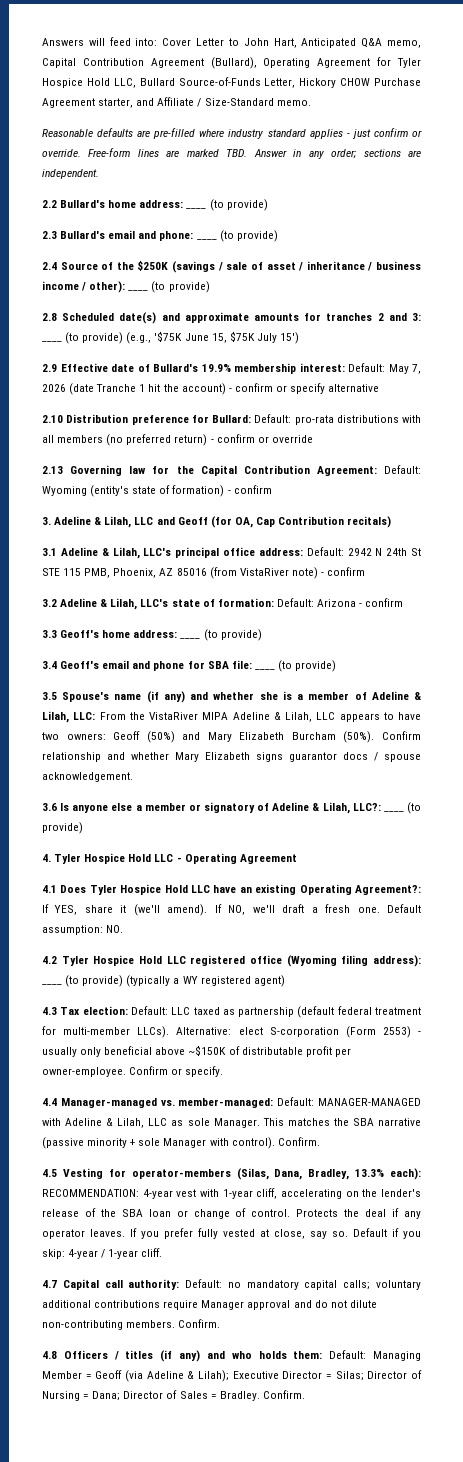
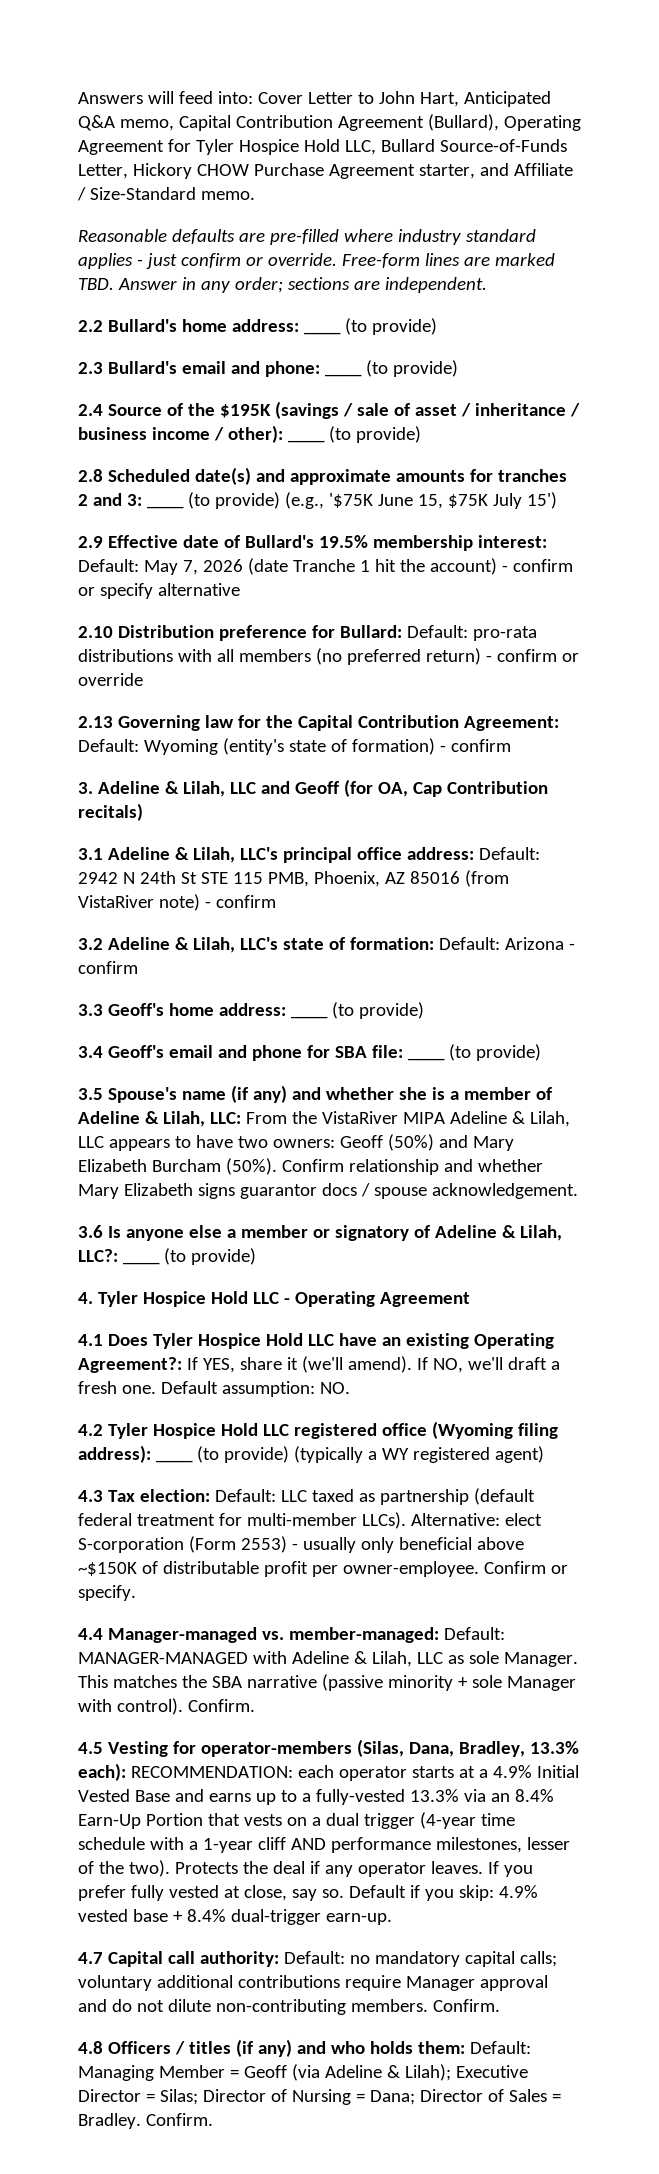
[137,260,169,271] $250K -> [219,404,271,418] $195K
[201,364,231,372] 19.9% -> [318,535,368,548] 19.5%
[142,1188,422,1199] [42,1208,291,1219] 4-year vest with 1-year cliff, accelerating on the lender's release of the SBA loan or change of control. -> [297,1765,579,1781] [78,1789,554,1805] [78,1812,515,1829] [78,1837,570,1853] [78,1860,170,1877] each operator starts at a 4.9% Initial Vested Base and earns up to a fully-vested 13.3% via an 8.4% Earn-Up Portion that vests on a dual trigger (4-year time schedule with a 1-year cliff AND performance milestones, lesser of the two).
[68,1248,163,1259] 4-year / 1-year cliff. -> [498,1885,538,1898] [78,1909,392,1925] 4.9% vested base + 8.4% dual-trigger earn-up.

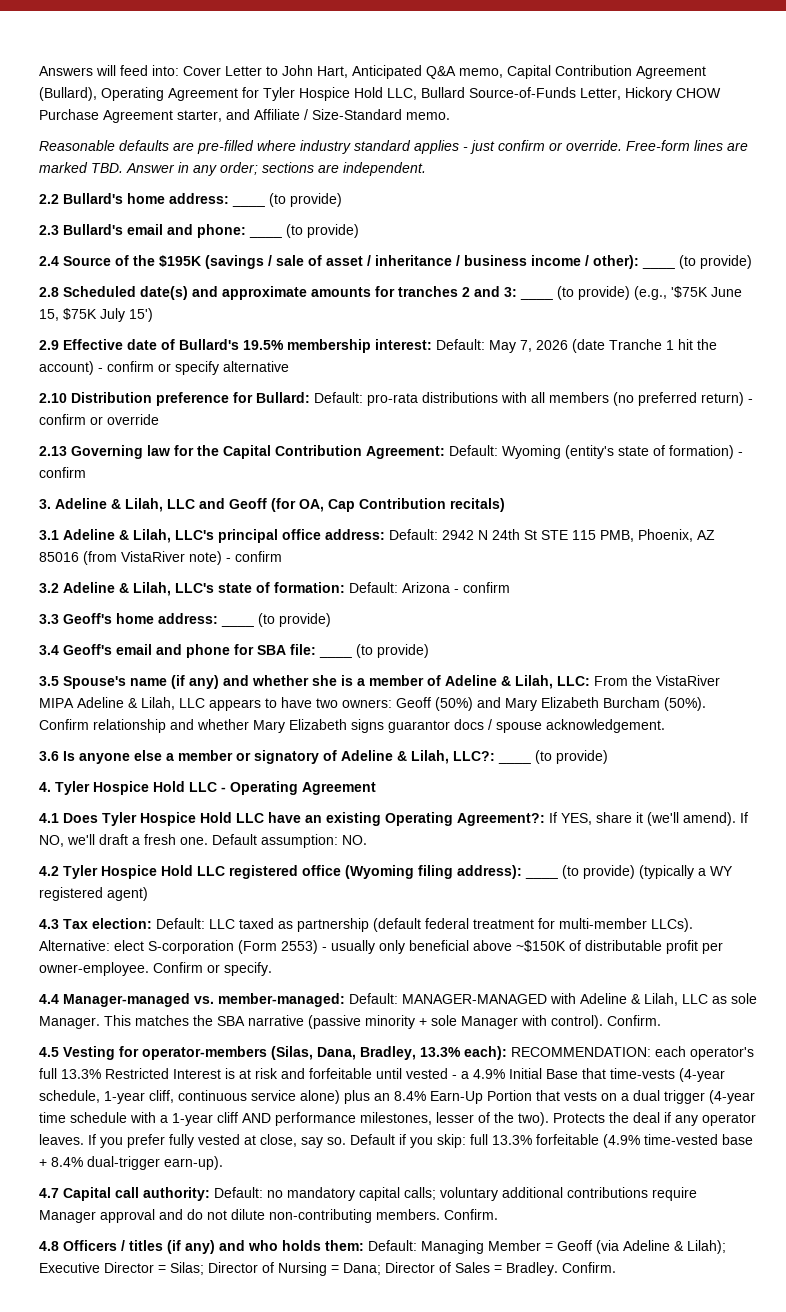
[338,1765,579,1781] [78,1789,486,1805] operator starts at a 4.9% Initial Vested Base and earns up to a fully-vested 13.3% via -> [690,1047,754,1060] [39,1068,725,1082] [39,1090,370,1104] operator's full 13.3% Restricted Interest is at risk and forfeitable until vested - a 4.9% Initial Base that time-vests (4-year schedule, 1-year cliff, continuous service alone) plus
[498,1885,538,1898] [78,1909,128,1922] 4.9% vested -> [470,1134,718,1148] full 13.3% forfeitable (4.9% time-vested
[325,1913,392,1925] earn-up. -> [164,1156,223,1170] earn-up).

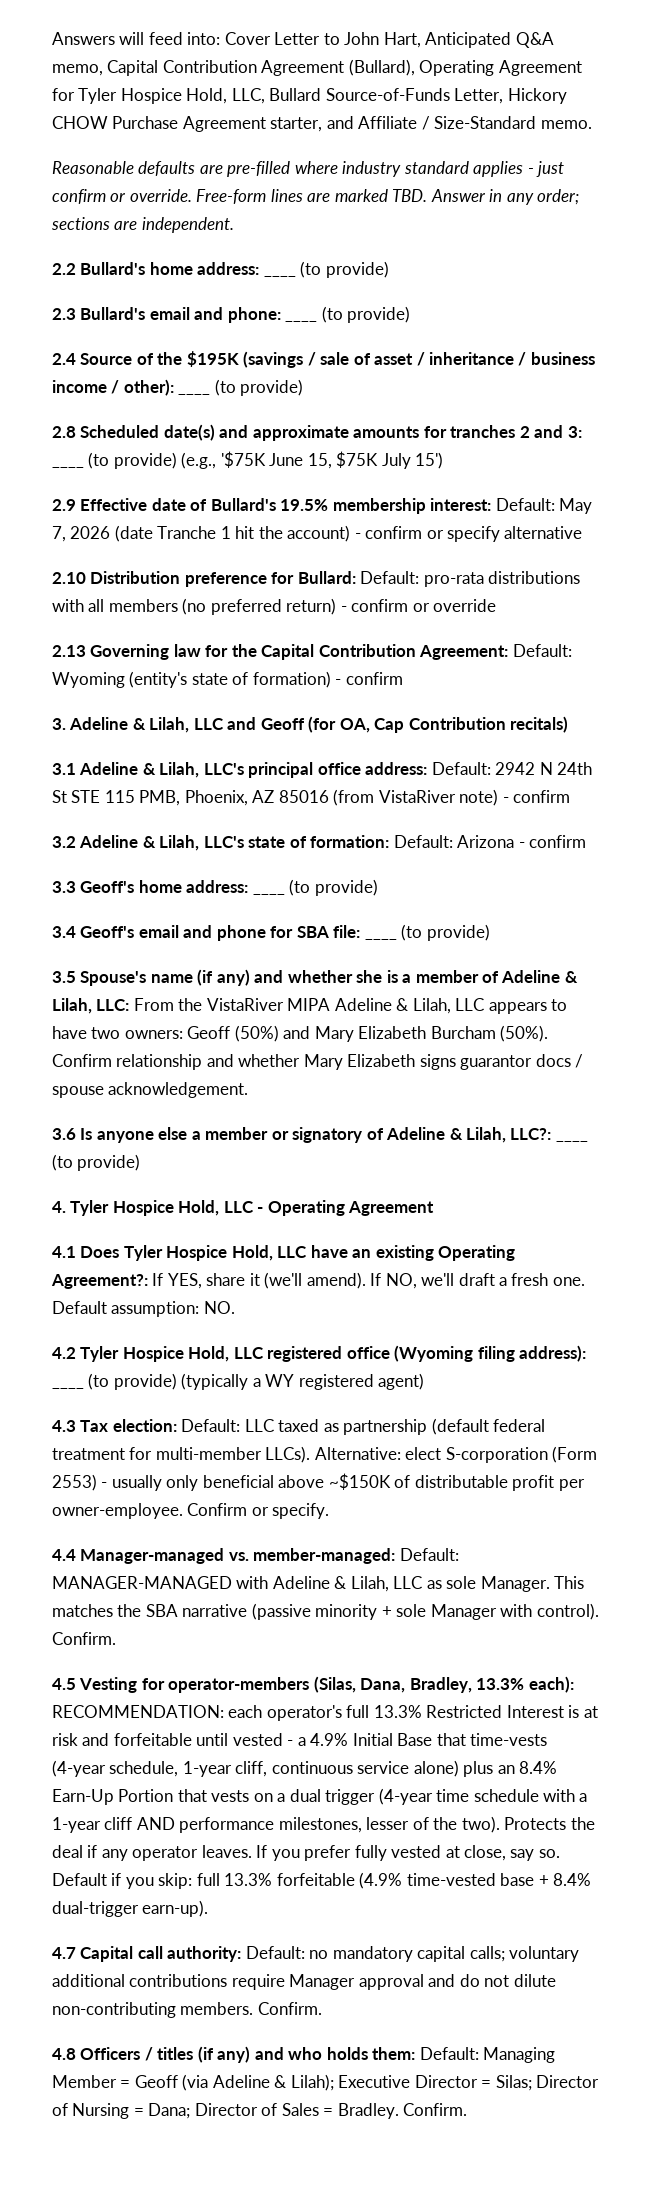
[354,87,383,98] Hold -> [186,88,228,104] Hold,
[153,781,185,792] Hold -> [178,1200,220,1216] Hold,
[200,812,232,823] Hold -> [231,1245,273,1261] Hold,
[161,865,193,876] Hold -> [188,1346,230,1362] Hold,

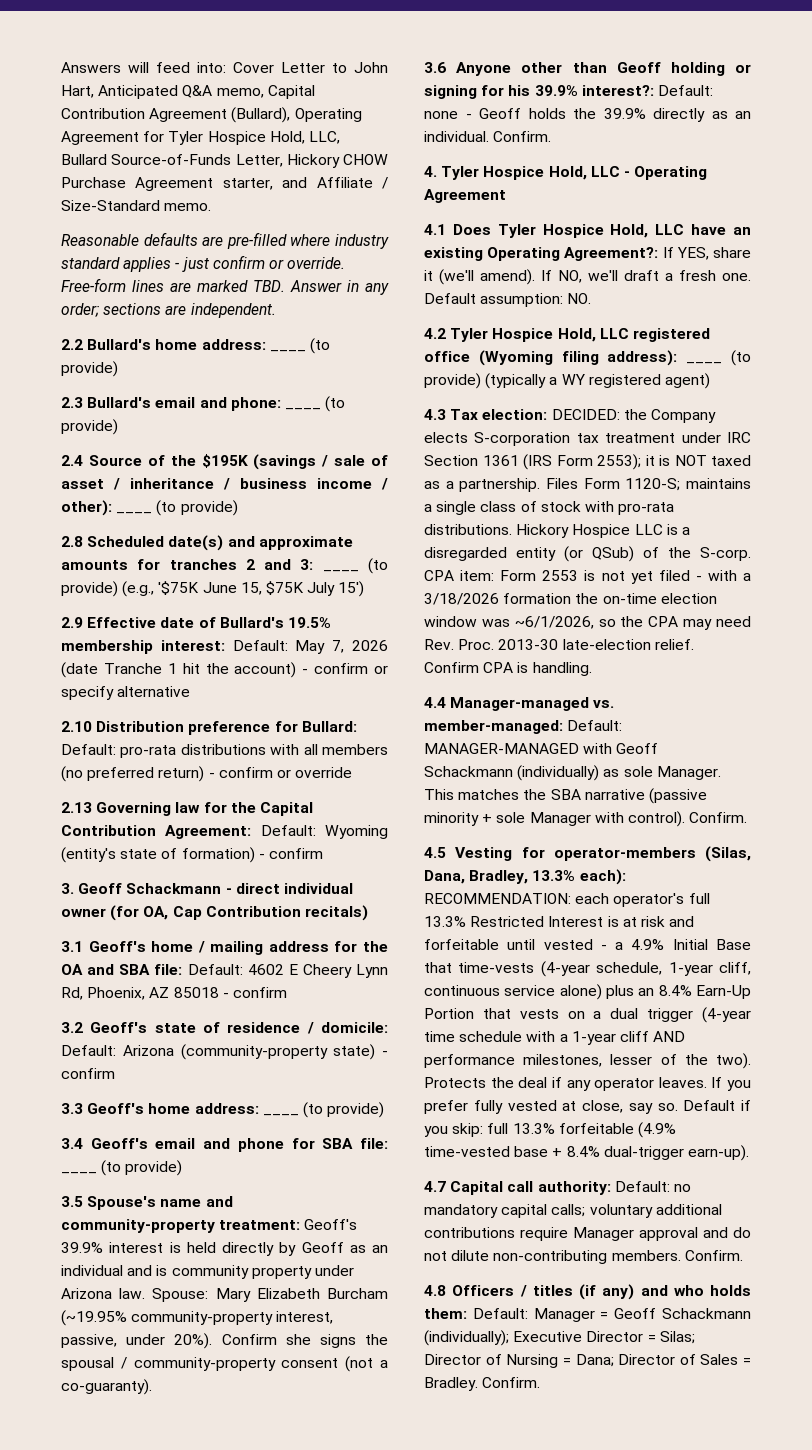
[69,717,305,733] Adeline & Lilah, LLC and Geoff -> [78,883,353,894] [61,908,106,917] Geoff Schackmann - direct individual owner
[79,762,593,778] [52,789,571,806] [52,835,515,851] Adeline & Lilah, LLC's principal office address: Default: 2942 N 24th St STE 115 PMB, Phoenix, AZ 85016 (from VistaRiver note) - confirm // 3.2 Adeline & Lilah, LLC's state of formation: Default: Arizona -> [88,941,388,955] [61,964,388,978] [61,987,287,1000] [61,1022,388,1034] [61,1044,376,1060] Geoff's home / mailing address for the OA and SBA file: Default: 4602 E Cheery Lynn Rd, Phoenix, AZ 85018 - confirm // 3.2 Geoff's state of residence / domicile: Default: Arizona (community-property state)
[197,969,578,986] [52,998,568,1014] [52,1025,549,1042] [52,1054,584,1070] [52,1082,249,1098] [52,1127,552,1143] [555,1140,588,1142] [52,1154,141,1171] (if any) and whether she is a member of Adeline & Lilah, LLC: From the VistaRiver MIPA Adeline & Lilah, LLC appears to have two owners: Geoff (50%) and Mary Elizabeth Burcham (50%). Confirm relationship and whether Mary Elizabeth signs guarantor docs / spouse acknowledgement. // 3.6 Is anyone else a member or signatory of Adeline & Lilah, LLC?: ____ (to provide) -> [205,1196,233,1207] [61,1219,358,1233] [61,1242,388,1256] [61,1265,354,1279] [61,1288,388,1302] [61,1310,334,1326] [61,1333,388,1349] [61,1356,388,1372] [61,1379,152,1395] [424,62,751,76] [424,85,713,99] [424,108,751,122] [424,131,552,142] and community-property treatment: Geoff's 39.9% interest is held directly by Geoff as an individual and is community property under Arizona law. Spouse: Mary Elizabeth Burcham (~19.95% community-property interest, passive, under 20%). Confirm she signs the spousal / community-property consent (not a co-guaranty). // 3.6 Anyone other than Geoff holding or signing for his 39.9% interest?: Default: none - Geoff holds the 39.9% directly as an individual. Confirm.
[181,1418,546,1435] [52,1446,598,1463] [52,1473,585,1491] [52,1503,330,1519] Default: LLC taxed as partnership (default federal treatment for multi-member LLCs). Alternative: elect S-corporation (Form 2553) - usually only beneficial above ~$150K of distributable profit per owner-employee. Confirm or specify. -> [551,409,716,423] [424,432,751,446] [424,454,751,470] [424,478,751,492] [424,501,675,515] [424,524,690,538] [424,546,751,562] [424,570,751,584] [424,593,717,605] [424,616,751,630] [424,639,694,650] [424,662,592,676] DECIDED: the Company elects S-corporation tax treatment under IRC Section 1361 (IRS Form 2553); it is NOT taxed as a partnership. Files Form 1120-S; maintains a single class of stock with pro-rata distributions. Hickory Hospice LLC is a disregarded entity (or QSub) of the S-corp. CPA item: Form 2553 is not yet filed - with a 3/18/2026 formation the on-time election window was ~6/1/2026, so the CPA may need Rev. Proc. 2013-30 late-election relief. Confirm CPA is handling.
[272,1576,423,1592] Adeline & Lilah, LLC -> [616,743,659,754] [424,765,600,781] Geoff Schackmann (individually)
[483,2047,556,2063] [52,2074,334,2091] Managing Member = Geoff (via Adeline & Lilah); -> [533,1308,751,1322] [424,1330,509,1346] Manager = Geoff Schackmann (individually);

